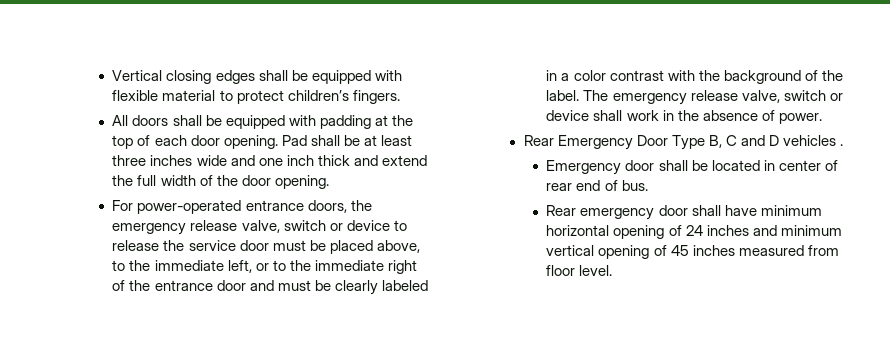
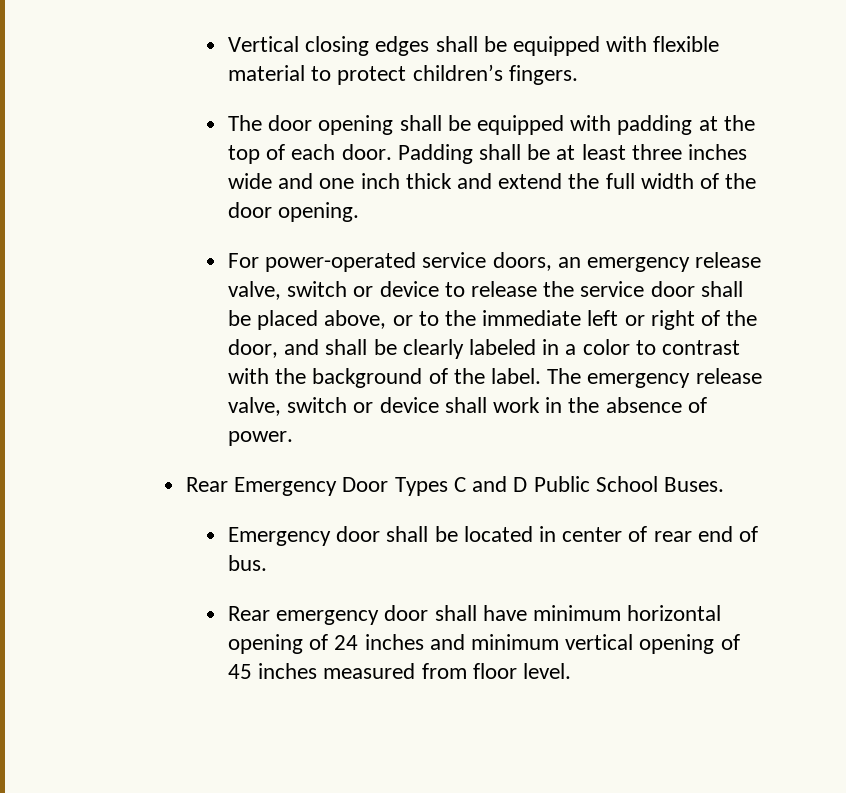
[112,115,169,126] All doors -> [227,115,394,135] The door opening
[190,135,307,149] door opening. Pad -> [341,144,473,164] door. Padding
[245,200,372,213] entrance doors, the -> [422,252,581,271] service doors, an
[272,240,306,251] must -> [700,281,743,297] shall
[112,260,252,273] to the immediate left, -> (387, 319) none
(384, 265) none -> [587,310,645,326] left or
[154,280,311,291] entrance door and must -> [227,339,368,358] door, and shall
(606, 75) none -> [635,340,656,355] to
[671,135,722,150] Type B, -> [394,477,448,496] Types
[783,135,844,146] vehicles . -> [533,476,724,492] Public School Buses.

